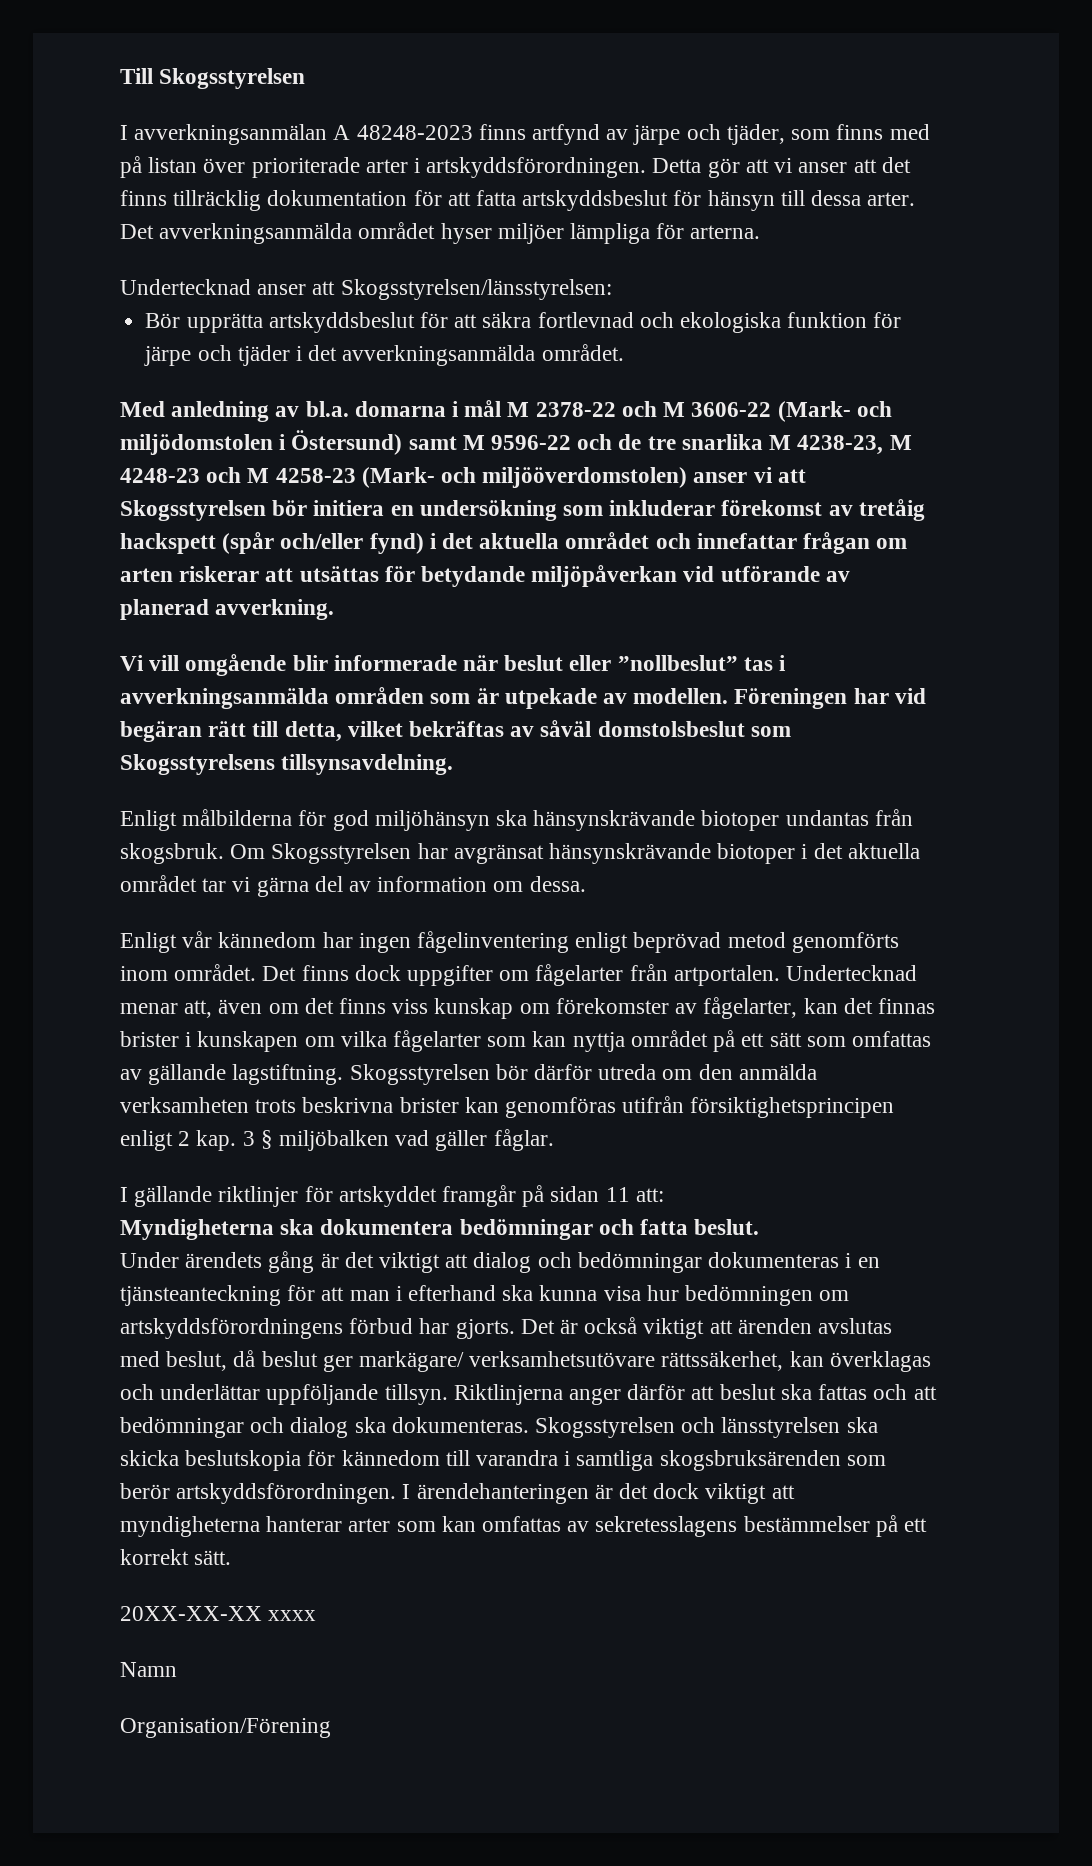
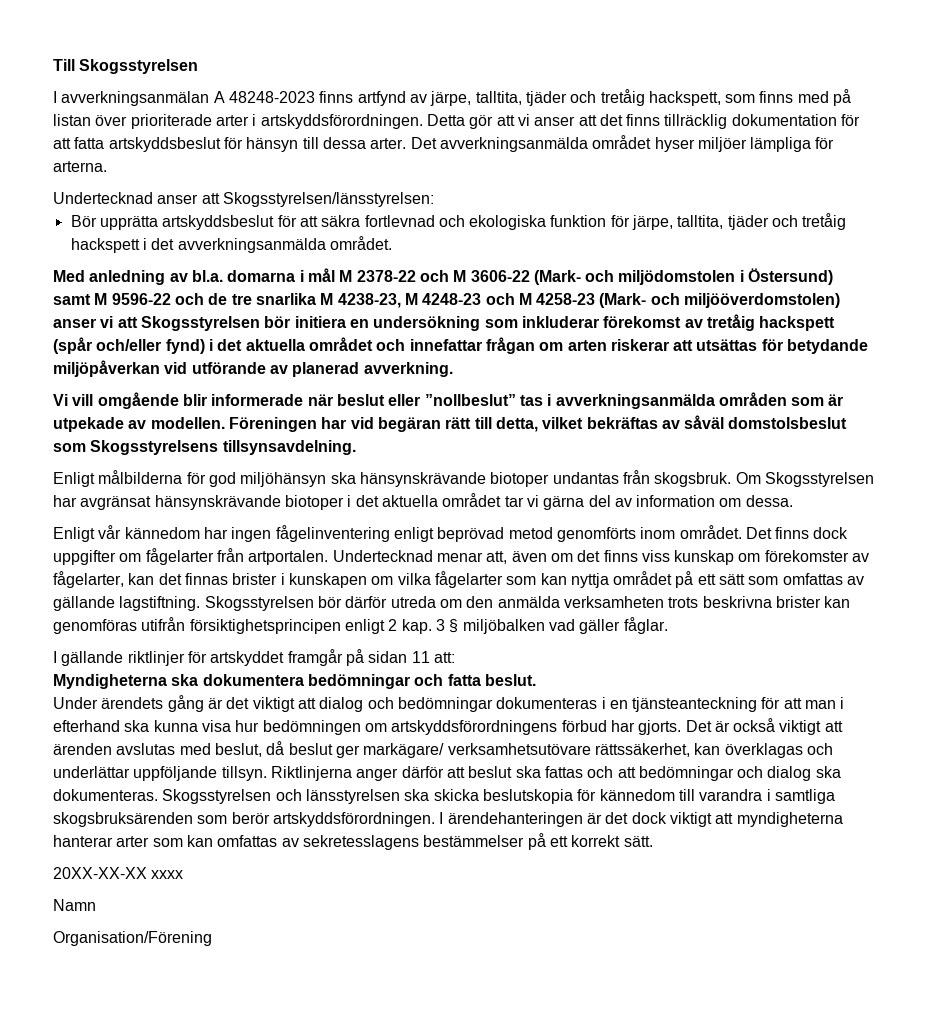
[633,124,785,145] järpe och tjäder, -> [430,89,721,106] järpe, talltita, tjäder och tretåig hackspett,
[144,345,290,366] järpe och tjäder -> [632,213,847,230] [70,238,140,253] järpe, talltita, tjäder och tretåig hackspett

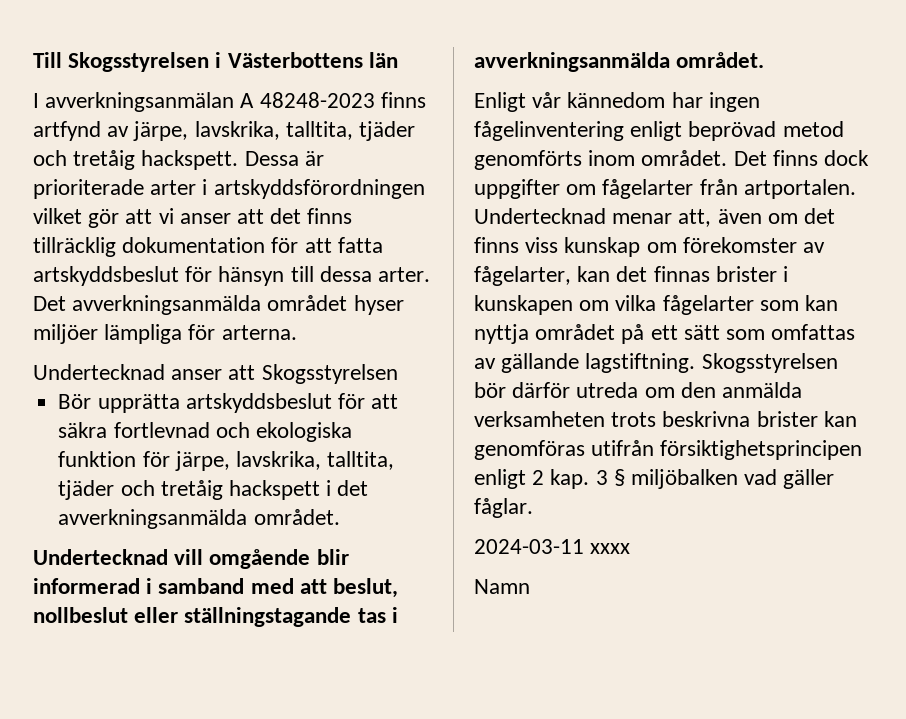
(199, 66) none -> [215,52,398,68] i Västerbottens län
[475,89,852,106] [53,114,128,126] talltita, tjäder och tretåig hackspett, som finns med på listan över -> [194,121,416,141] [33,150,324,170] lavskrika, talltita, tjäder och tretåig hackspett. Dessa är
[260,114,465,129] artskyddsförordningen. Detta -> [213,179,425,199] [33,208,82,224] artskyddsförordningen vilket
[222,192,434,207] Skogsstyrelsen/länsstyrelsen: -> [261,364,398,384] Skogsstyrelsen
(674, 222) none -> [235,451,321,470] lavskrika,
[53,268,834,285] [53,293,841,308] [53,314,836,331] [53,337,869,354] [53,360,453,377] [53,392,844,409] [53,415,848,432] [53,440,356,455] [53,470,874,487] [53,493,793,510] Med anledning av bl.a. domarna i mål M 2378-22 och M 3606-22 (Mark- och miljödomstolen i Östersund) samt M 9596-22 och de tre snarlika M 4238-23, M 4248-23 och M 4258-23 (Mark- och miljööverdomstolen) anser vi att Skogsstyrelsen bör initiera en undersökning som inkluderar förekomst av tretåig hackspett (spår och/eller fynd) i det aktuella området och innefattar frågan om arten riskerar att utsättas för betydande miljöpåverkan vid utförande av planerad avverkning. // Vi vill omgående blir informerade när beslut eller ”nollbeslut” tas i avverkningsanmälda områden som är utpekade av modellen. Föreningen har vid begäran rätt till detta, vilket bekräftas av såväl domstolsbeslut som Skogsstyrelsens tillsynsavdelning. // Enligt målbilderna för god miljöhänsyn ska hänsynskrävande biotoper undantas från skogsbruk. Om Skogsstyrelsen har avgränsat hänsynskrävande biotoper i det aktuella området tar vi gärna del av information om dessa. -> [33,549,349,569] [33,578,399,598] [33,607,398,627] [474,52,765,72] Undertecknad vill omgående blir informerad i samband med att beslut, nollbeslut eller ställningstagande tas i avverkningsanmälda området.
[53,649,455,666] [53,674,536,689] [53,695,845,712] [53,718,843,735] [53,741,833,758] [53,766,841,781] [53,789,835,804] [53,812,843,827] [53,833,653,850] [53,867,147,879] I gällande riktlinjer för artskyddet framgår på sidan 11 att: // Myndigheterna ska dokumentera bedömningar och fatta beslut. // Under ärendets gång är det viktigt att dialog och bedömningar dokumenteras i en tjänsteanteckning för att man i efterhand ska kunna visa hur bedömningen om artskyddsförordningens förbud har gjorts. Det är också viktigt att ärenden avslutas med beslut, då beslut ger markägare/ verksamhetsutövare rättssäkerhet, kan överklagas och underlättar uppföljande tillsyn. Riktlinjerna anger därför att beslut ska fattas och att bedömningar och dialog ska dokumenteras. Skogsstyrelsen och länsstyrelsen ska skicka beslutskopia för kännedom till varandra i samtliga skogsbruksärenden som berör artskyddsförordningen. I ärendehanteringen är det dock viktigt att myndigheterna hanterar arter som kan omfattas av sekretesslagens bestämmelser på ett korrekt sätt. // 20XX-XX-XX -> [474,539,584,554] 2024-03-11
[53,931,212,946] // Organisation/Förening -> (530, 586) none

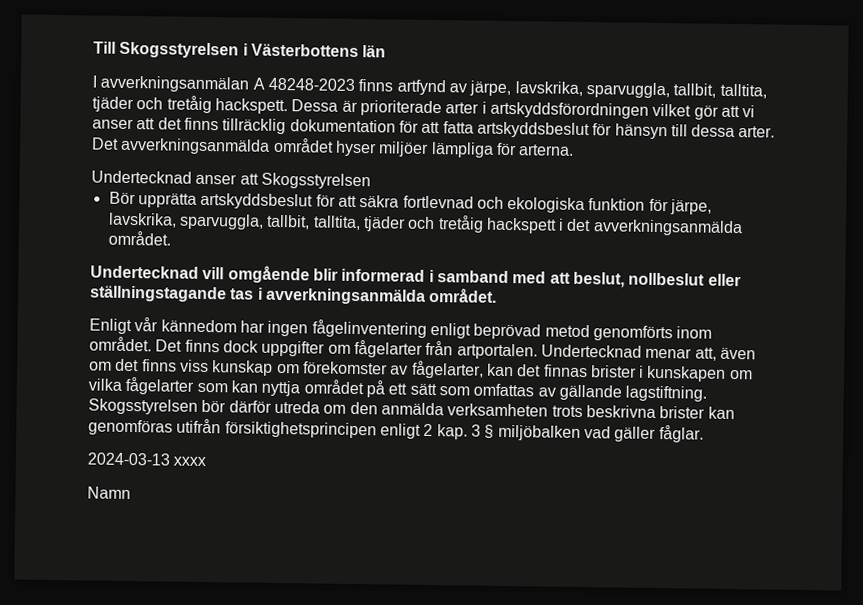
(280, 130) none -> [585,82,717,99] sparvuggla, tallbit,
(321, 460) none -> [178,213,311,230] sparvuggla, tallbit,
[474,539,584,554] 2024-03-11 -> [87,452,170,466] 2024-03-13

